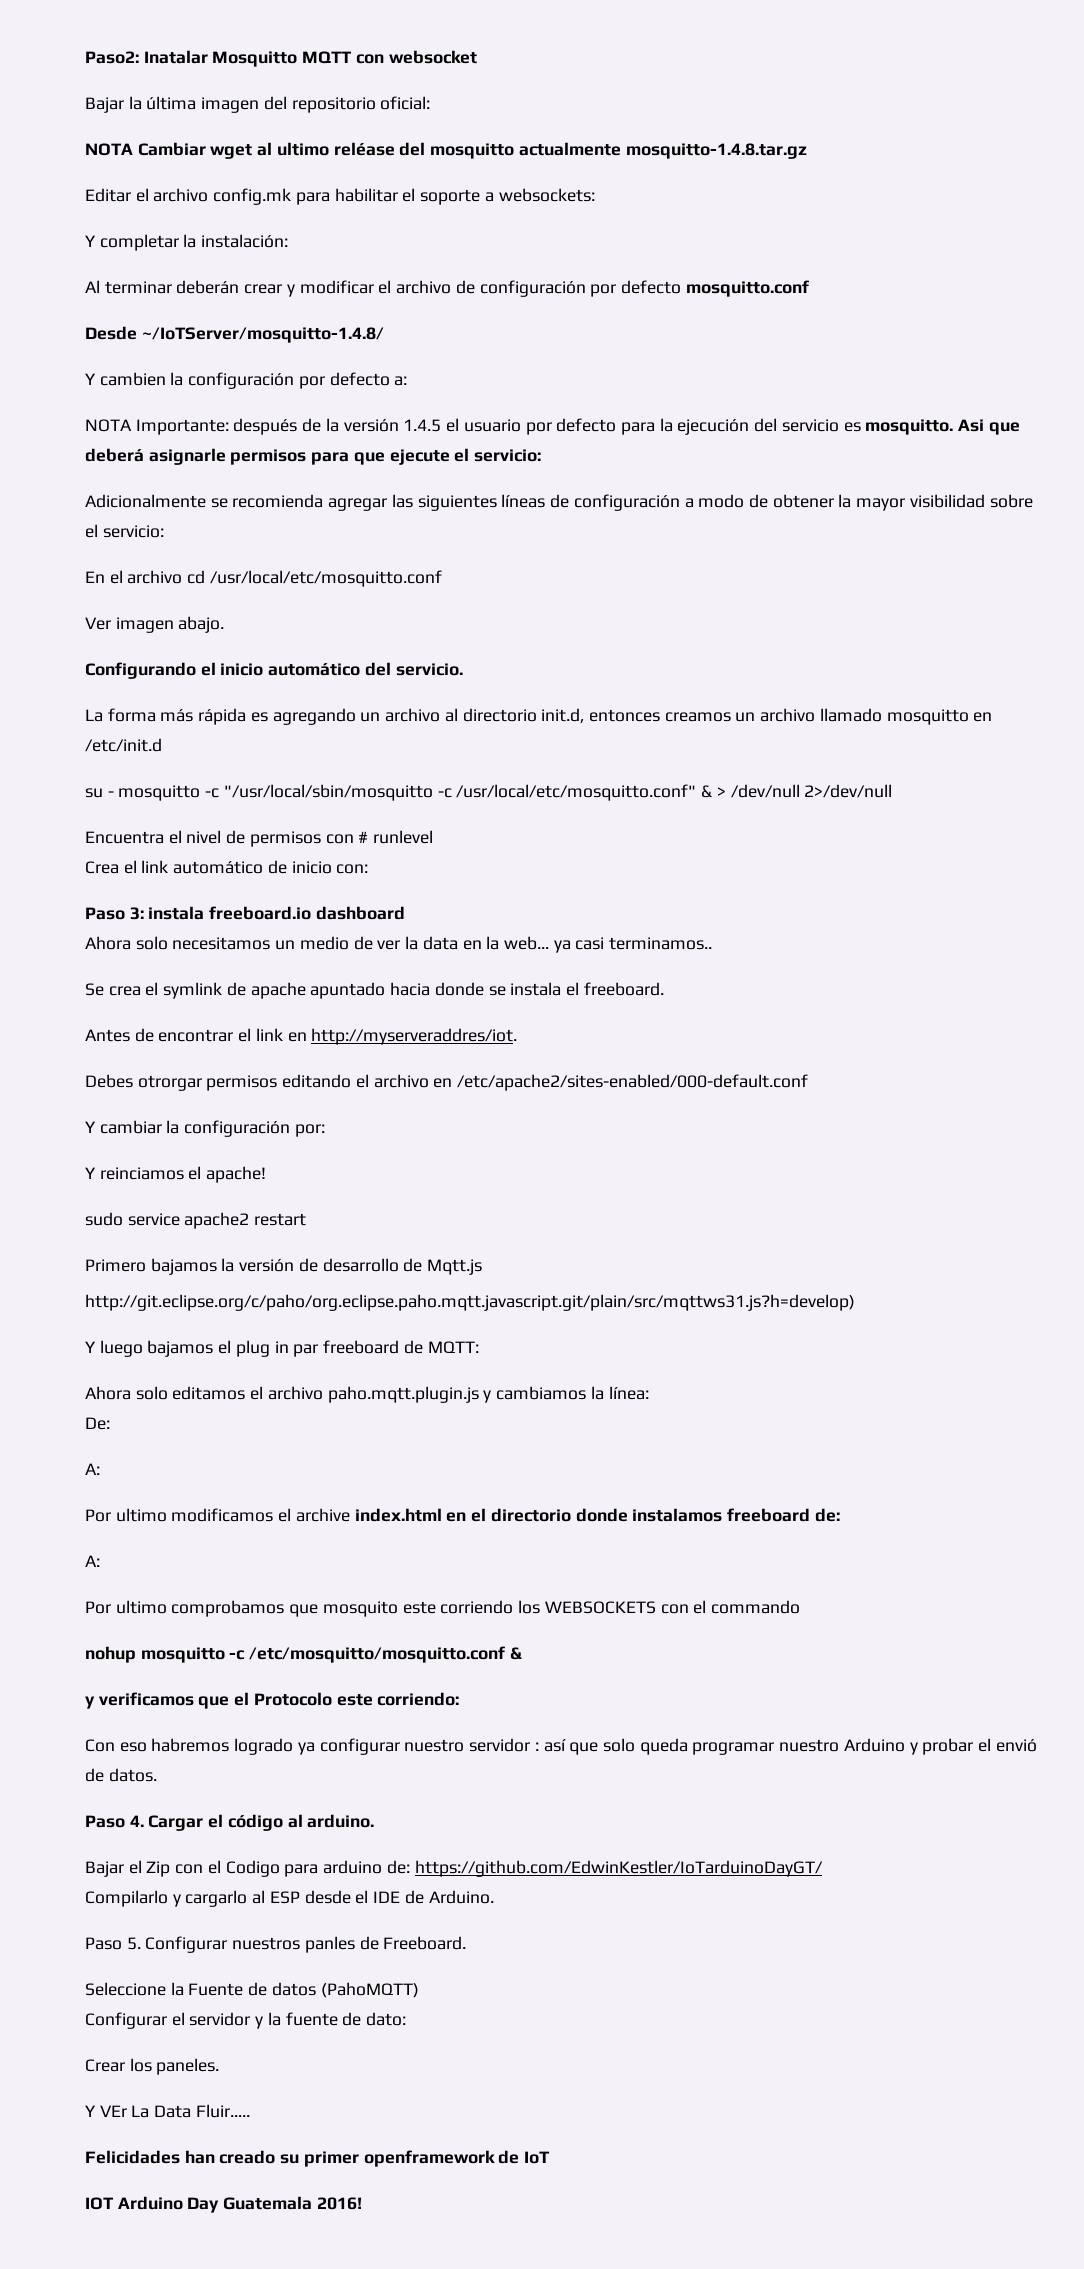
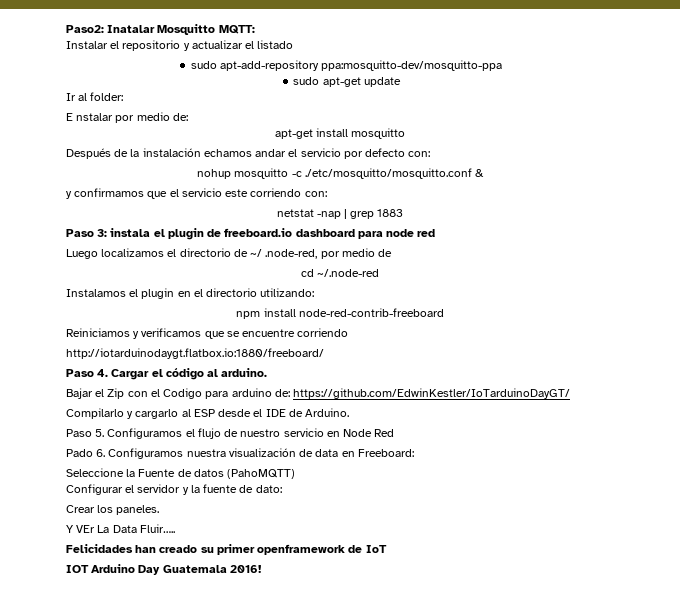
[302,50,477,64] [85,96,431,113] [85,142,807,159] [85,188,595,205] [85,234,289,251] [85,280,809,297] [85,326,384,343] [85,372,408,389] [85,418,1020,435] [85,448,542,465] [85,494,1033,511] [85,524,164,538] [85,570,442,587] [85,616,225,633] [85,662,463,679] [85,708,993,725] [85,738,162,752] [85,784,893,801] [85,830,434,847] [85,860,369,874] MQTT con websocket // Bajar la última imagen del repositorio oficial: // NOTA Cambiar wget al ultimo reléase del mosquitto actualmente mosquitto-1.4.8.tar.gz // Editar el archivo config.mk para habilitar el soporte a websockets: // Y completar la instalación: // Al terminar deberán crear y modificar el archivo de configuración por defecto mosquitto.conf // Desde ~/IoTServer/mosquitto-1.4.8/ // Y cambien la configuración por defecto a: // NOTA Importante: después de la versión 1.4.5 el usuario por defecto para la ejecución del servicio es mosquitto. Asi que deberá asignarle permisos para que ejecute el servicio: // Adicionalmente se recomienda agregar las siguientes líneas de configuración a modo de obtener la mayor visibilidad sobre el servicio: // En el archivo cd /usr/local/etc/mosquitto.conf // Ver imagen abajo. // Configurando el inicio automático del servicio. // La forma más rápida es agregando un archivo al directorio init.d, entonces creamos un archivo llamado mosquitto en /etc/init.d // su - mosquitto -c "/usr/local/sbin/mosquitto -c /usr/local/etc/mosquitto.conf" & > /dev/null 2>/dev/null // Encuentra el nivel de permisos con # runlevel // Crea el link automático de inicio con: -> [218,25,255,34] [66,40,294,51] [190,60,503,71] [293,77,401,87] [66,92,124,101] [66,112,188,123] [274,128,406,139] [66,148,431,159] [197,168,484,179] [66,188,327,199] [276,209,404,219] MQTT: // Instalar el repositorio y actualizar el listado // sudo apt-add-repository ppa:mosquitto-dev/mosquitto-ppa // sudo apt-get update // Ir al folder: // E nstalar por medio de: // apt-get install mosquitto // Después de la instalación echamos andar el servicio por defecto con: // nohup mosquitto -c ./etc/mosquitto/mosquitto.conf & // y confirmamos que el servicio este corriendo con: // netstat -nap | grep 1883
(205, 913) none -> [153,228,222,240] el plugin de
[85,936,713,953] [85,982,664,999] [85,1028,518,1045] [85,1074,809,1091] [85,1120,325,1137] [85,1166,267,1183] [85,1212,307,1229] [85,1258,483,1275] [85,1294,855,1311] [85,1340,479,1357] [85,1386,649,1403] [85,1417,110,1430] [85,1463,100,1475] [85,1508,840,1522] [85,1555,100,1567] [85,1600,800,1617] [85,1646,522,1663] [85,1692,460,1709] [85,1738,1037,1755] [85,1768,157,1782] // Ahora solo necesitamos un medio de ver la data en la web… ya casi terminamos.. // Se crea el symlink de apache apuntado hacia donde se instala el freeboard. // Antes de encontrar el link en http://myserveraddres/iot. // Debes otrorgar permisos editando el archivo en /etc/apache2/sites-enabled/000-default.conf // Y cambiar la configuración por: // Y reinciamos el apache! // sudo service apache2 restart // Primero bajamos la versión de desarrollo de Mqtt.js // http://git.eclipse.org/c/paho/org.eclipse.paho.mqtt.javascript.git/plain/src/mqttws31.js?h=develop) // Y luego bajamos el plug in par freeboard de MQTT: // Ahora solo editamos el archivo paho.mqtt.plugin.js y cambiamos la línea: // De: // A: // Por ultimo modificamos el archive index.html en el directorio donde instalamos freeboard de: // A: // Por ultimo comprobamos que mosquito este corriendo los WEBSOCKETS con el commando // nohup mosquitto -c /etc/mosquitto/mosquitto.conf & // y verificamos que el Protocolo este corriendo: // Con eso habremos logrado ya configurar nuestro servidor : así que solo queda programar nuestro Arduino y probar el envió de datos. -> [357,229,436,239] [66,248,393,259] [300,269,380,277] [66,288,315,299] [236,308,444,319] [66,328,349,339] [66,348,324,359] para node red // Luego localizamos el directorio de ~/ .node-red, por medio de // cd ~/.node-red // Instalamos el plugin en el directorio utilizando: // npm install node-red-contrib-freeboard // Reiniciamos y verificamos que se encuentre corriendo // http://iotarduinodaygt.flatbox.io:1880/freeboard/
[145,1936,467,1953] Configurar nuestros panles de Freeboard. -> [107,428,395,439] [66,448,414,459] Configuramos el flujo de nuestro servicio en Node Red // Pado 6. Configuramos nuestra visualización de data en Freeboard:

